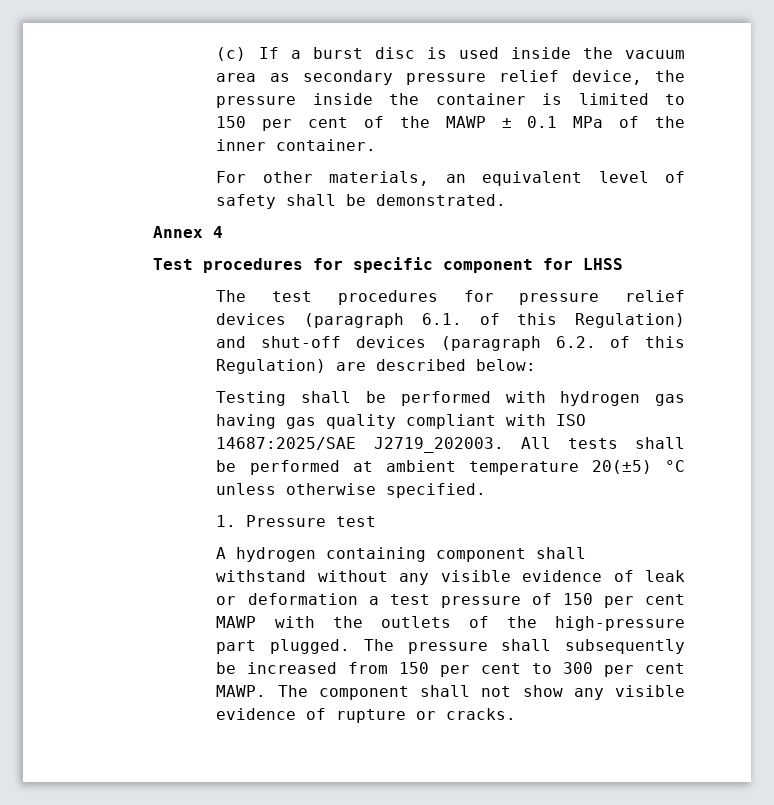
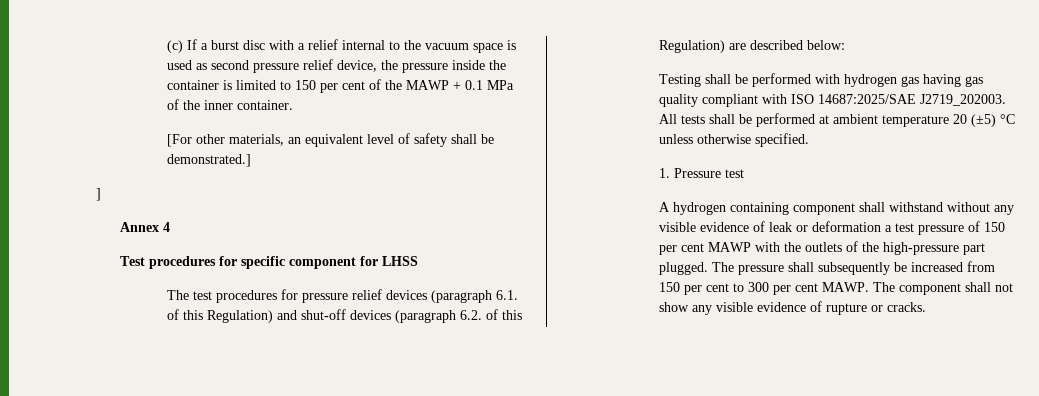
[426,47,686,59] [216,70,393,85] is used inside the vacuum area as secondary -> [268,39,516,53] [166,60,249,70] with a relief internal to the vacuum space is used as second
[501,118,512,128] ± -> [452,81,461,90] +
[216,171,247,183] For -> [166,134,192,147] [For
[376,194,507,206] demonstrated. -> [166,154,251,167] [96,188,102,201] demonstrated.] // ]
[591,460,652,474] 20(±5) -> [952,114,996,127] 20 (±5)

